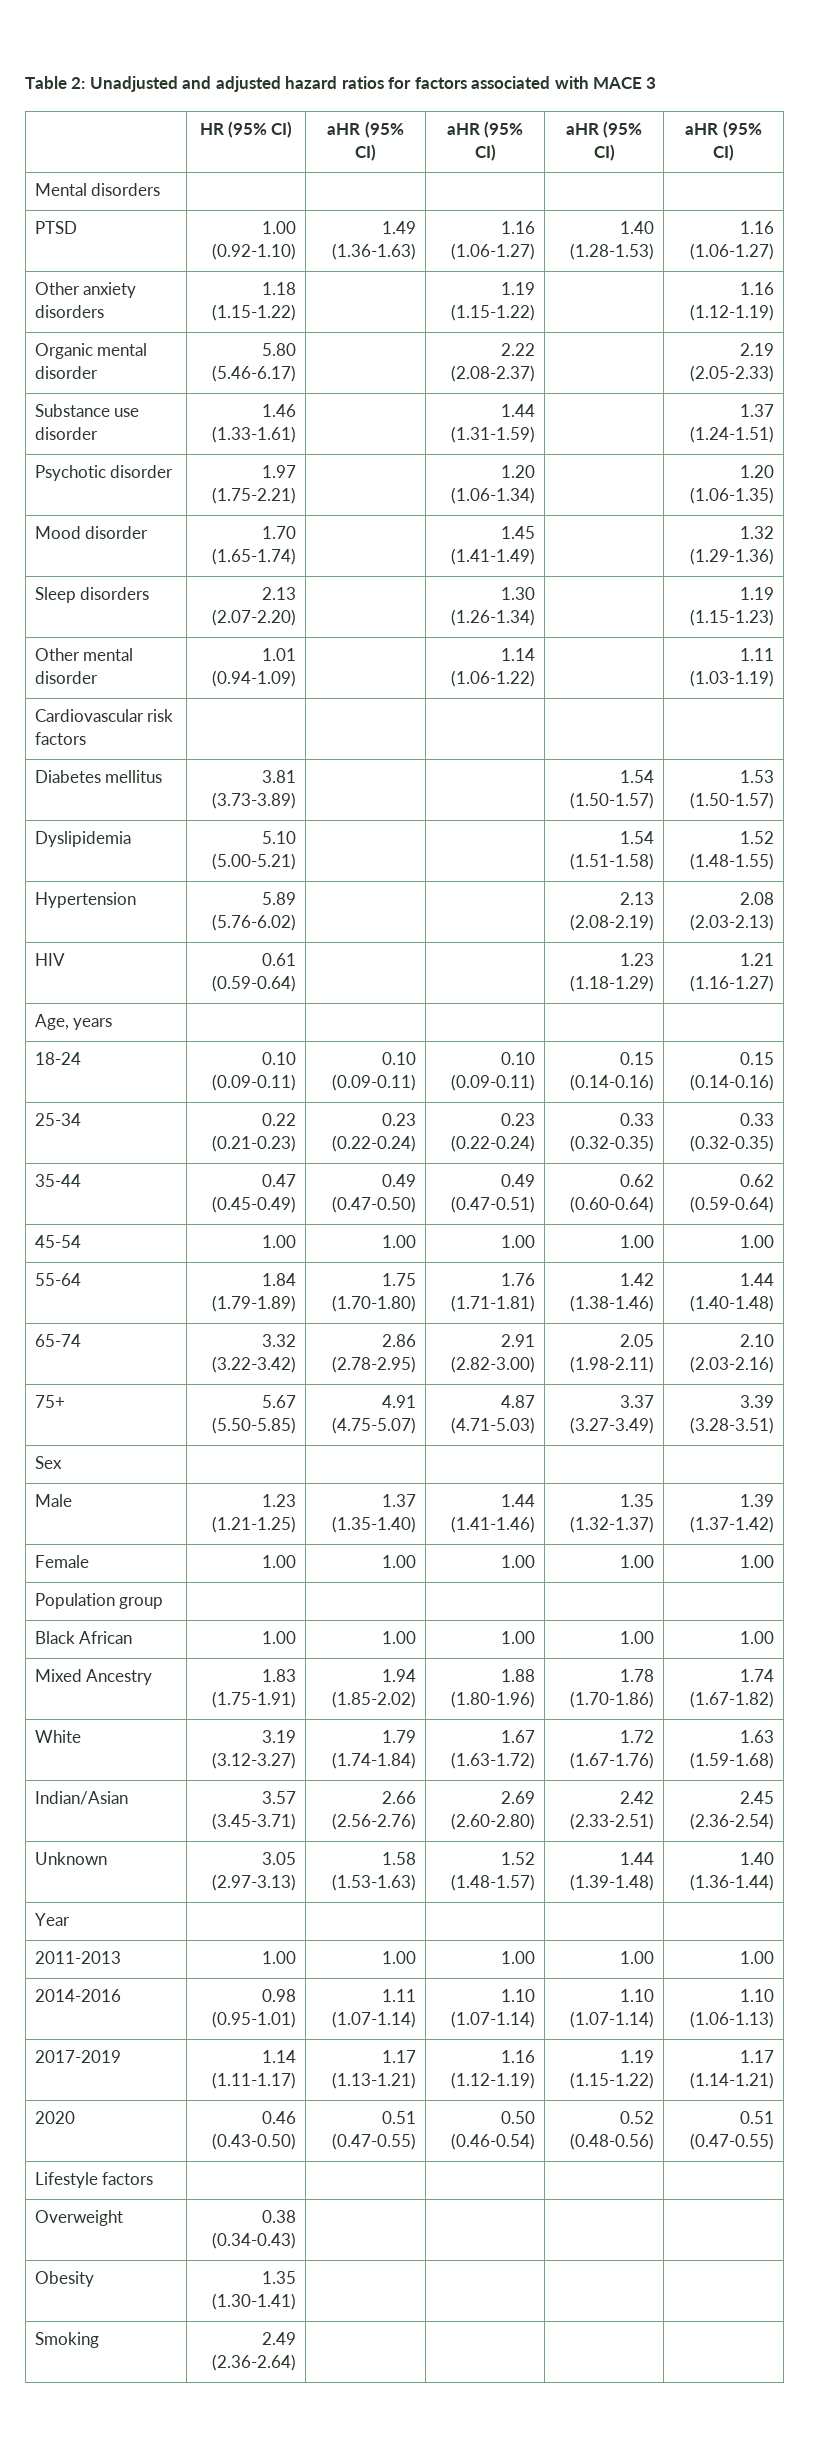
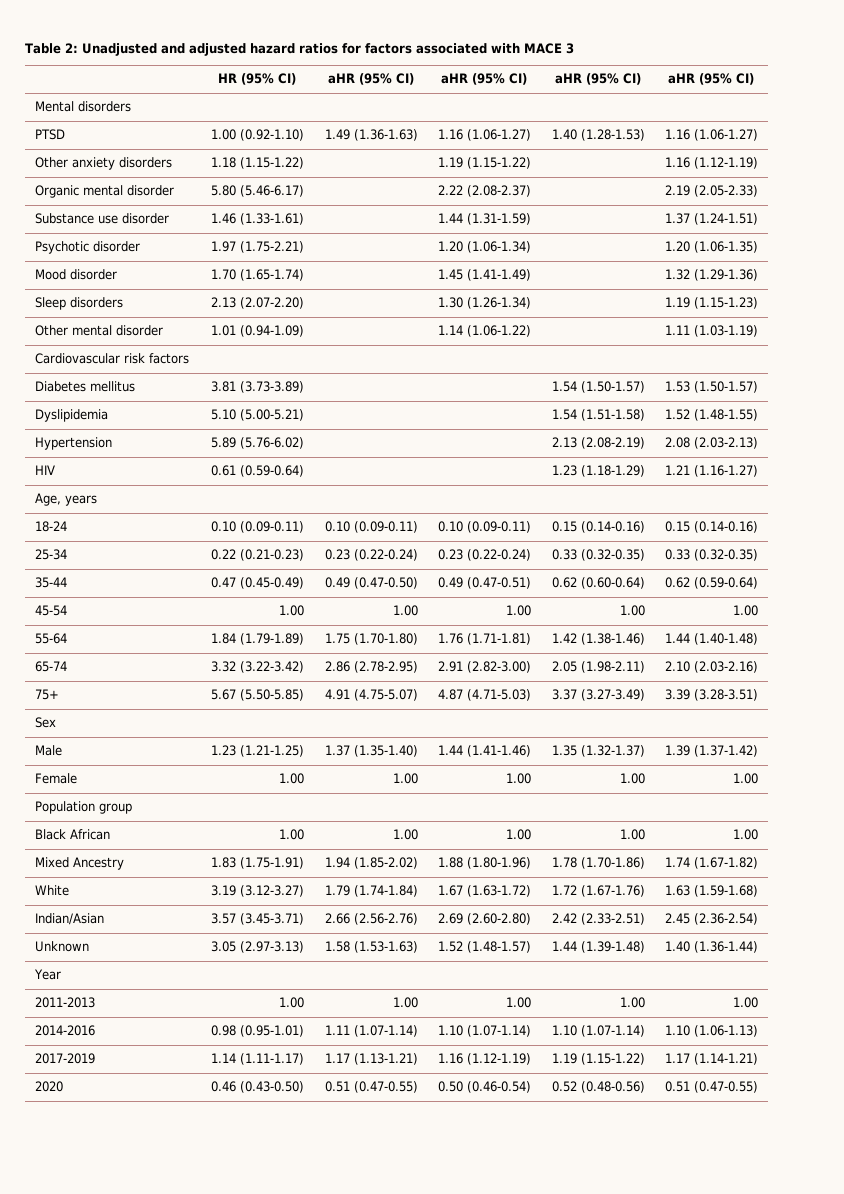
[34,2172,154,2188] [34,2210,123,2226] [262,2210,297,2223] [212,2232,297,2249] [34,2271,94,2287] [262,2271,297,2284] [212,2293,297,2310] [34,2332,99,2348] [262,2332,297,2345] [212,2354,297,2371] // Lifestyle factors | | | | | // Overweight | 0.38 (0.34-0.43) | | | | // Obesity | 1.35 (1.30-1.41) | | | | // Smoking | 2.49 (2.36-2.64) | | | | -> (759, 1087) none

